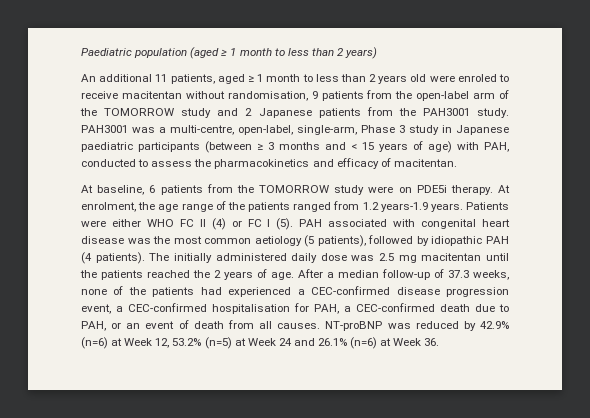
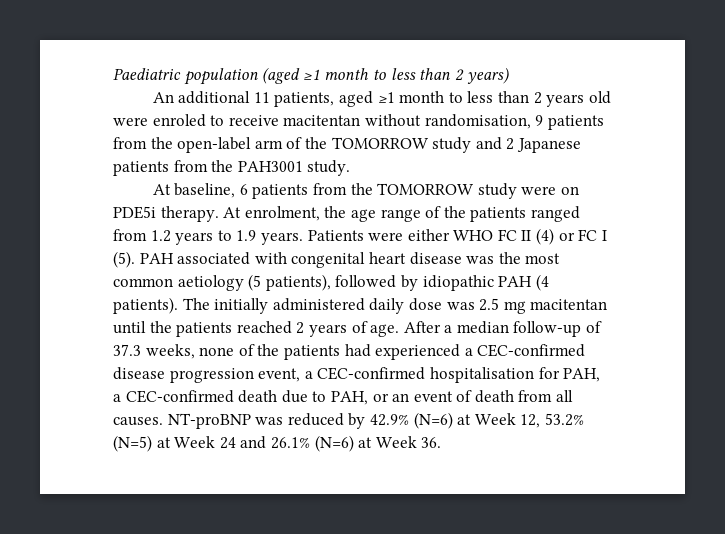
[221,48,237,56] ≥ 1 -> [302,69,320,80] ≥1
[247,74,264,82] ≥ 1 -> [377,92,395,103] ≥1
[81,125,509,135] [81,141,509,153] [81,158,457,169] PAH3001 was a multi-centre, open-label, single-arm, Phase 3 study in Japanese paediatric participants (between ≥ 3 months and < 15 years of age) with PAH, conducted to assess the pharmacokinetics and efficacy of macitentan. -> (351, 168) none
[380,202,428,212] years-1.9 -> [175,230,257,245] years to 1.9
[193,270,210,278] the -> (292, 327) none
[81,337,108,349] (n=6) -> [413,412,453,429] (N=6)
[204,337,232,349] (n=5) -> [113,435,152,452] (N=5)
[350,337,378,349] (n=6) -> [314,435,354,452] (N=6)

